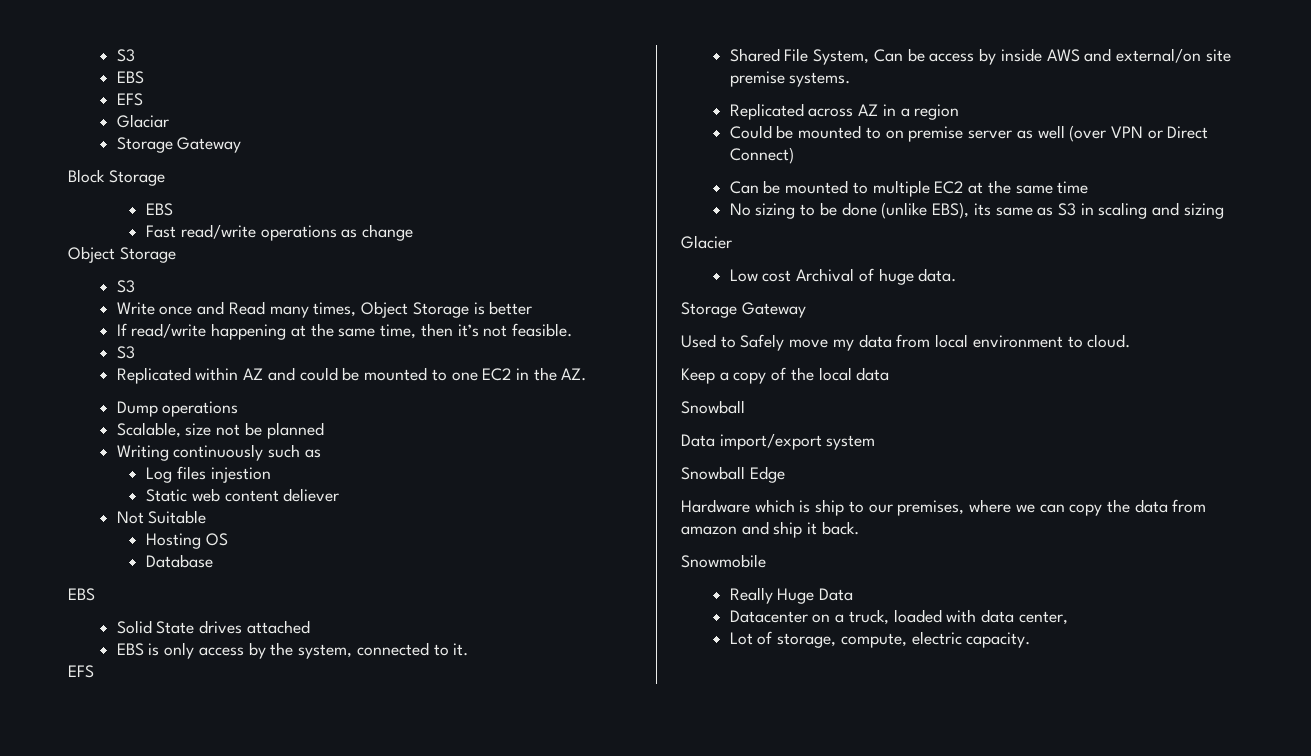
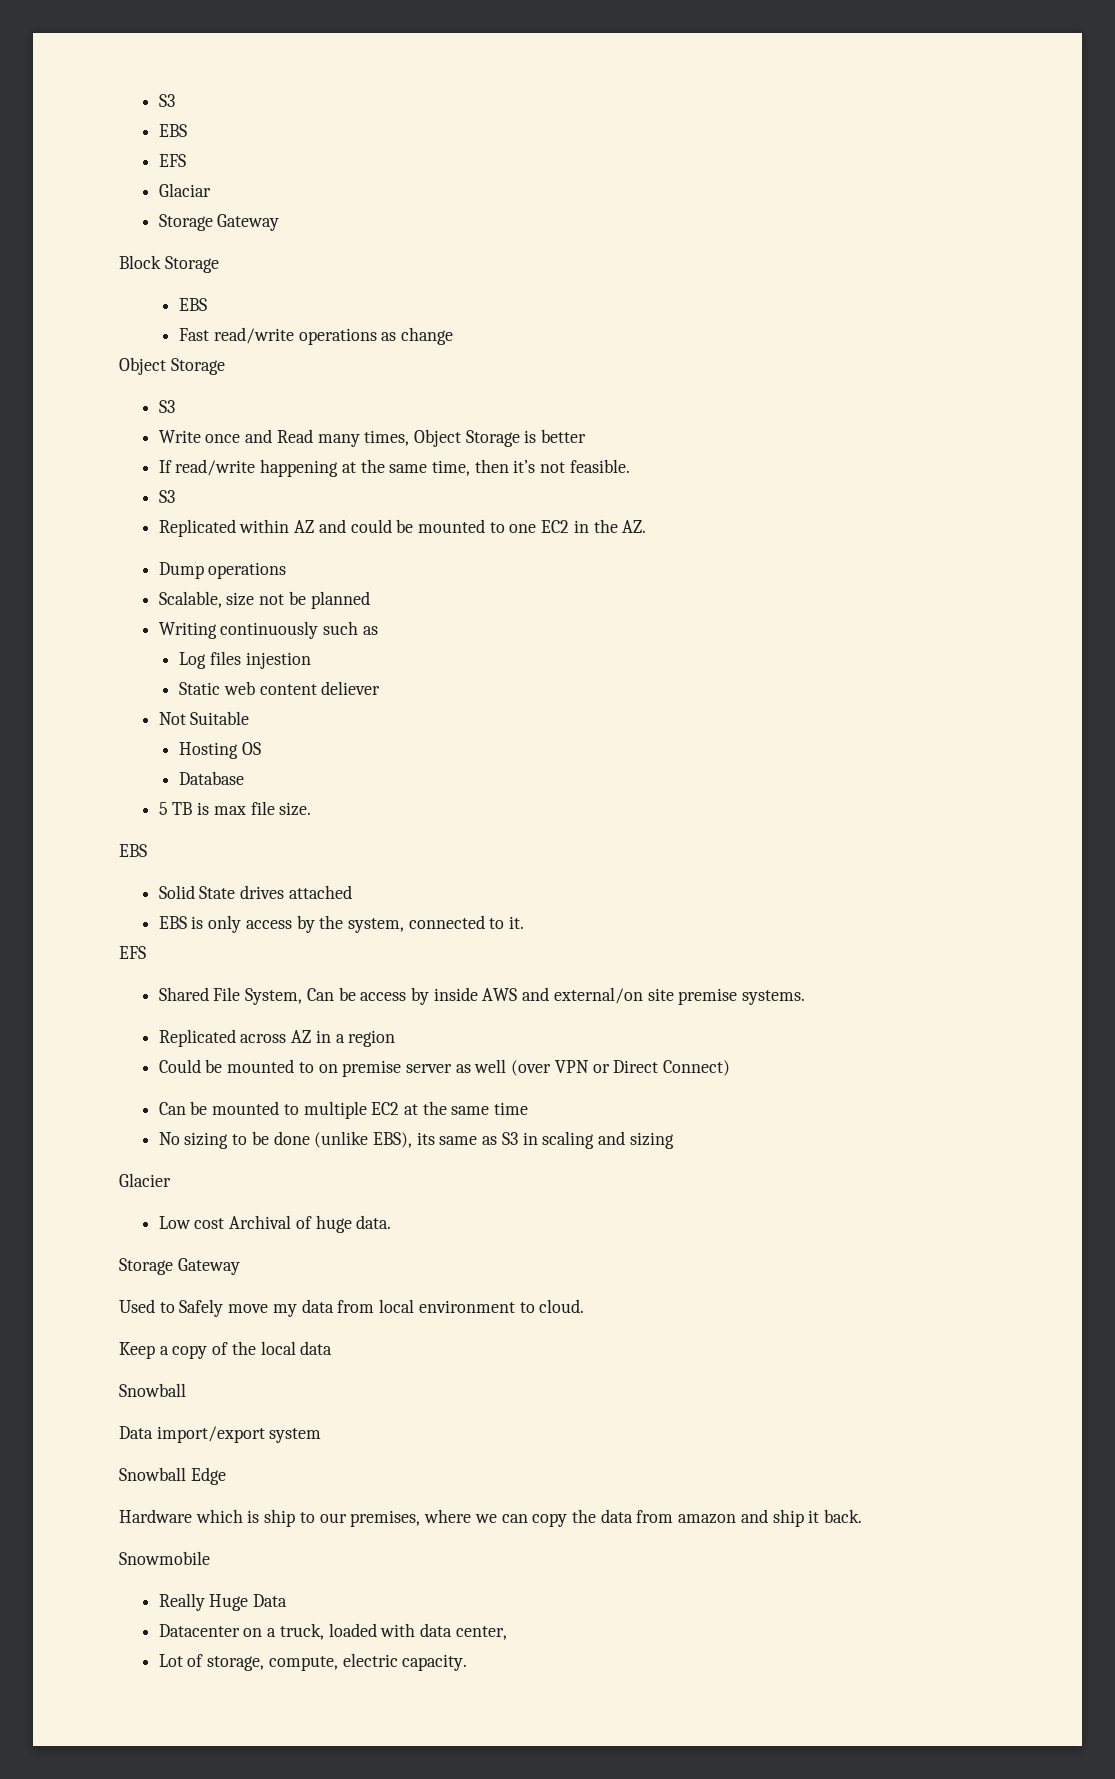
(214, 561) none -> [158,801,312,816] // 5 TB is max file size.

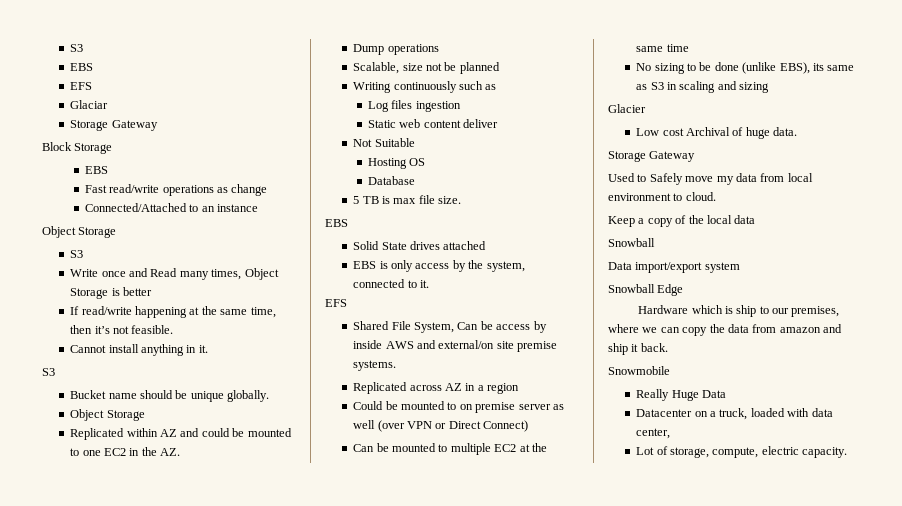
(454, 336) none -> [84,203,259,212] // Connected/Attached to an instance
[158,490,175,503] S3 -> [70,344,208,356] [42,368,55,376] [70,390,270,402] [70,409,145,421] Cannot install anything in it. // S3 // Bucket name should be unique globally. // Object Storage
[245,652,311,669] injestion -> [415,101,461,112] ingestion
[321,681,381,695] deliever -> [463,119,499,128] deliver

